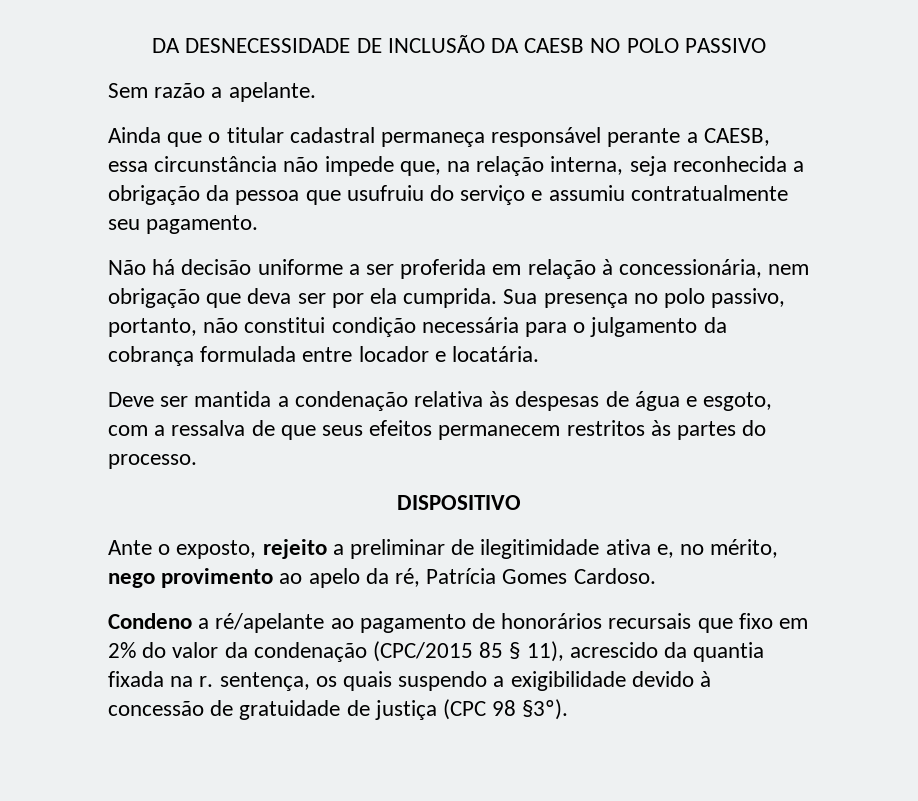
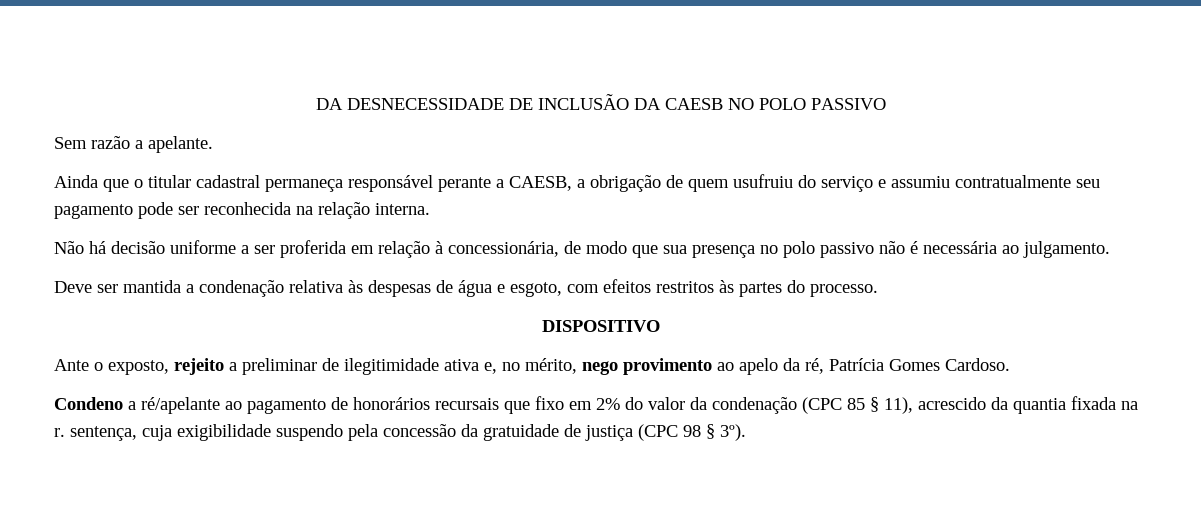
[108,156,805,176] [108,185,341,205] essa circunstância não impede que, na relação interna, seja reconhecida a obrigação da pessoa que -> [577,175,729,192] a obrigação de quem
[146,215,259,234] pagamento. -> [54,202,430,219] pagamento pode ser reconhecida na relação interna.
[768,264,810,275] [108,288,786,308] [108,317,727,337] [108,346,540,366] nem obrigação que deva ser por ela cumprida. Sua presença no polo passivo, portanto, não constitui condição necessária para o julgamento da cobrança formulada entre locador e locatária. -> [564,241,1110,258] de modo que sua presença no polo passivo não é necessária ao julgamento.
[154,420,561,440] a ressalva de que seus efeitos permanecem -> [603,279,651,293] efeitos
[373,641,474,662] (CPC/2015 -> [802,397,842,414] (CPC
[315,671,712,691] [108,700,234,716] os quais suspendo a exigibilidade devido à concessão de -> [142,424,478,441] cuja exigibilidade suspendo pela concessão da
[522,699,569,720] §3º). -> [706,424,746,441] § 3º).

